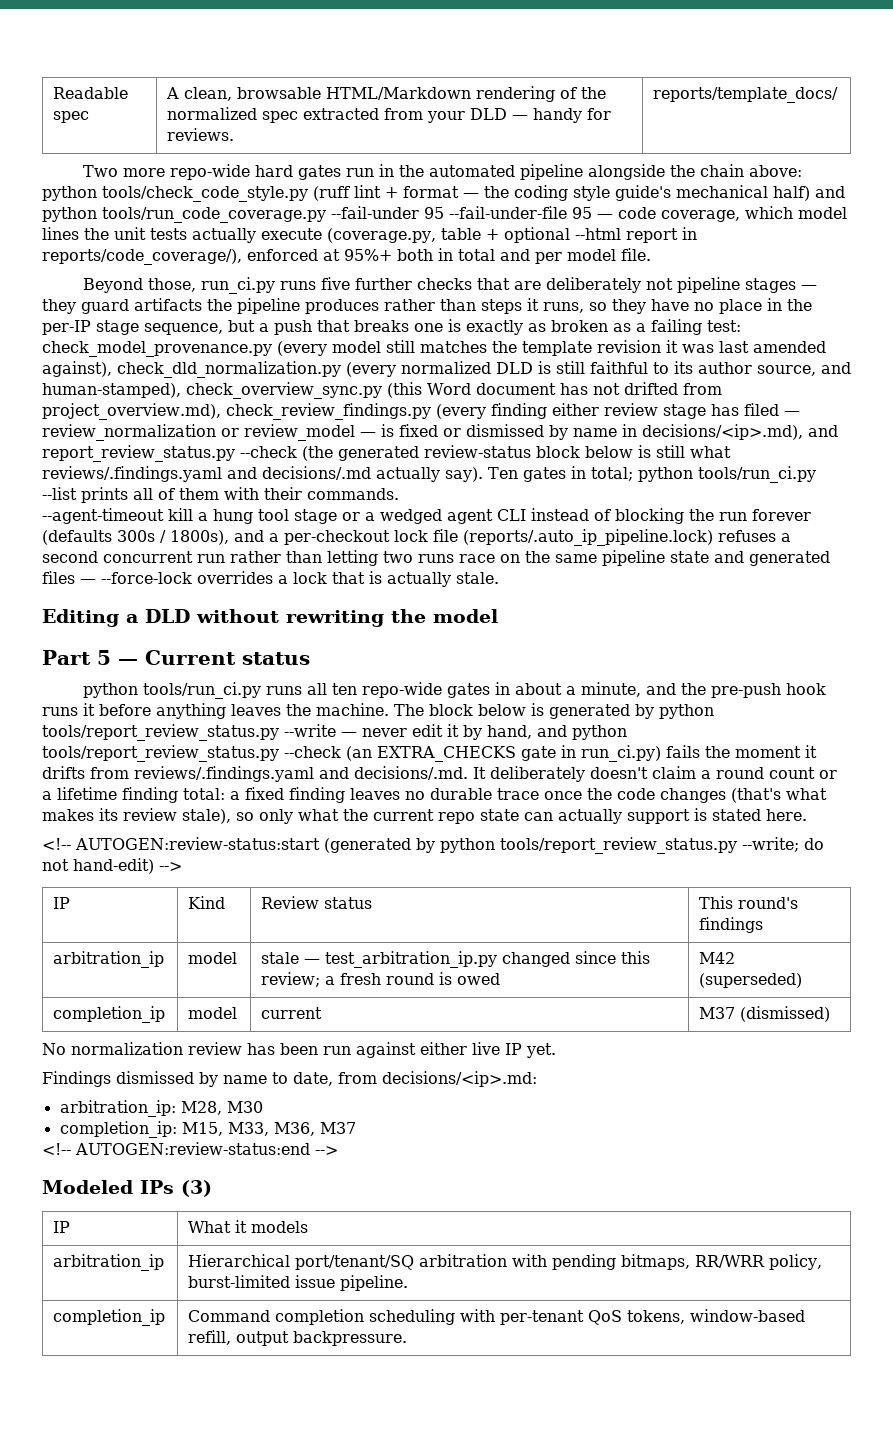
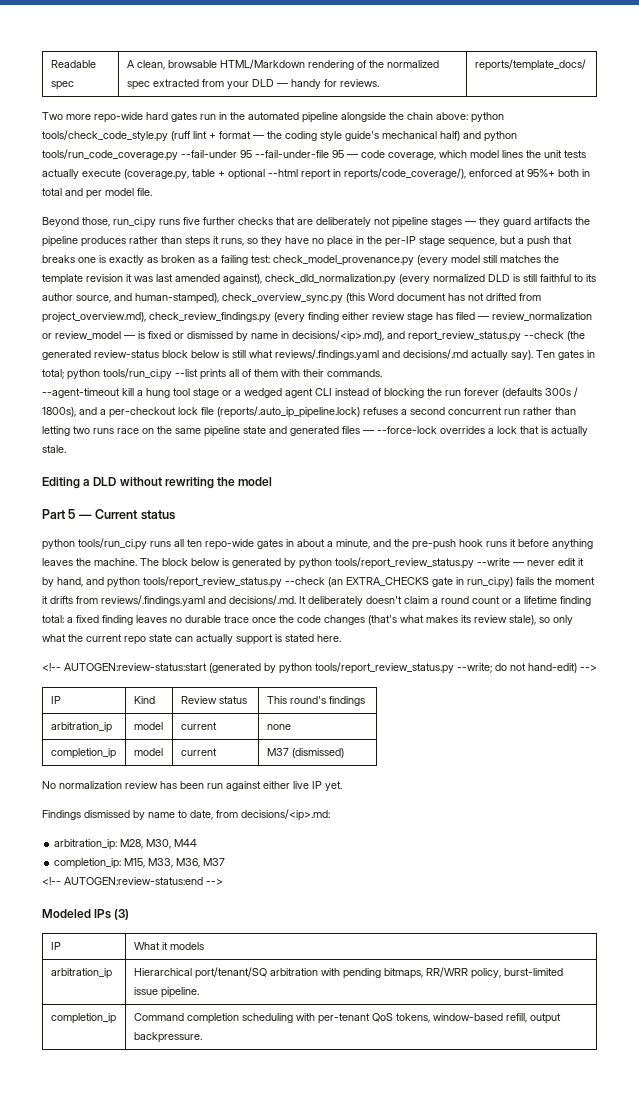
[261,951,651,968] [261,972,501,987] [699,952,736,964] [699,973,803,988] stale — test_arbitration_ip.py changed since this review; a fresh round is owed | M42 (superseded) -> [180,722,217,730] [266,724,291,730] current | none
[226,1101,263,1113] M30 -> [146,839,198,849] M30, M44

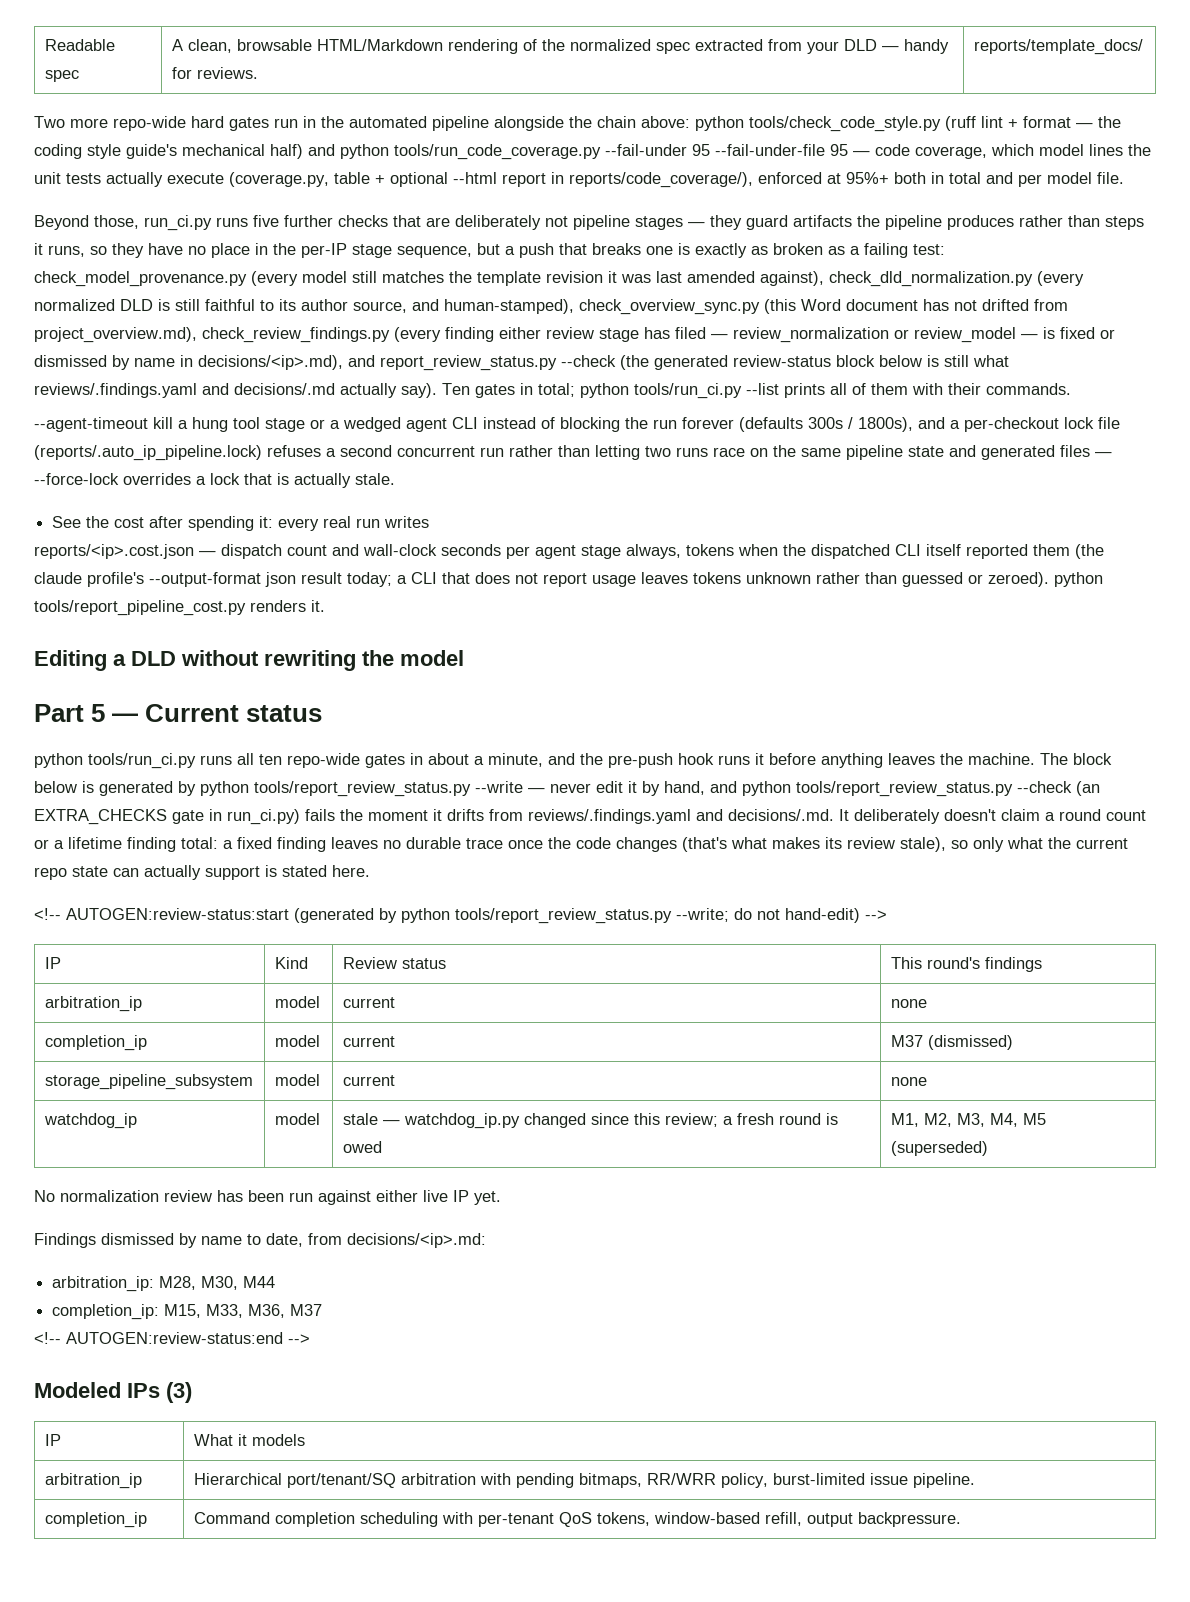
(66, 449) none -> [52,516,430,531] [34,544,1104,559] [34,572,1103,587] [34,600,325,616] // See the cost after spending it: every real run writes // reports/<ip>.cost.json — dispatch count and wall-clock seconds per agent stage always, tokens when the dispatched CLI itself reported them (the claude profile's --output-format json result today; a CLI that does not report usage leaves tokens unknown rather than guessed or zeroed). python tools/report_pipeline_cost.py renders it.
(344, 753) none -> [44,1074,253,1090] [274,1074,320,1086] [342,1075,395,1086] [890,1077,927,1086] [43,1113,137,1129] [274,1113,320,1125] [342,1113,838,1129] [342,1141,382,1153] [890,1113,1046,1127] [890,1141,988,1156] // storage_pipeline_subsystem | model | current | none // watchdog_ip | model | stale — watchdog_ip.py changed since this review; a fresh round is owed | M1, M2, M3, M4, M5 (superseded)

